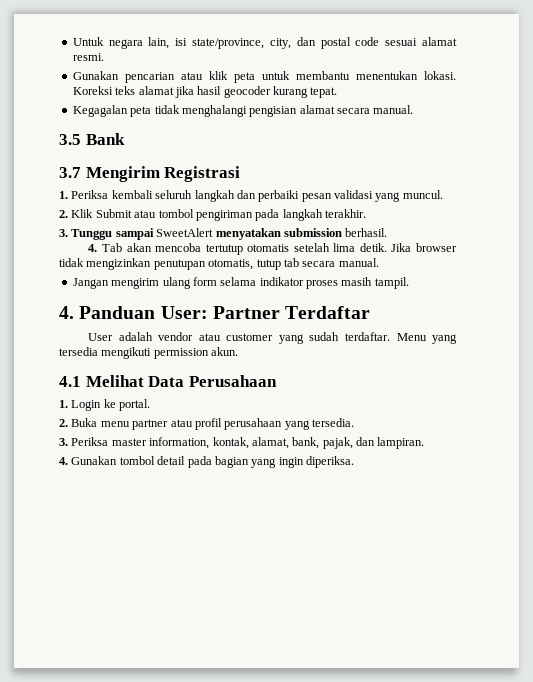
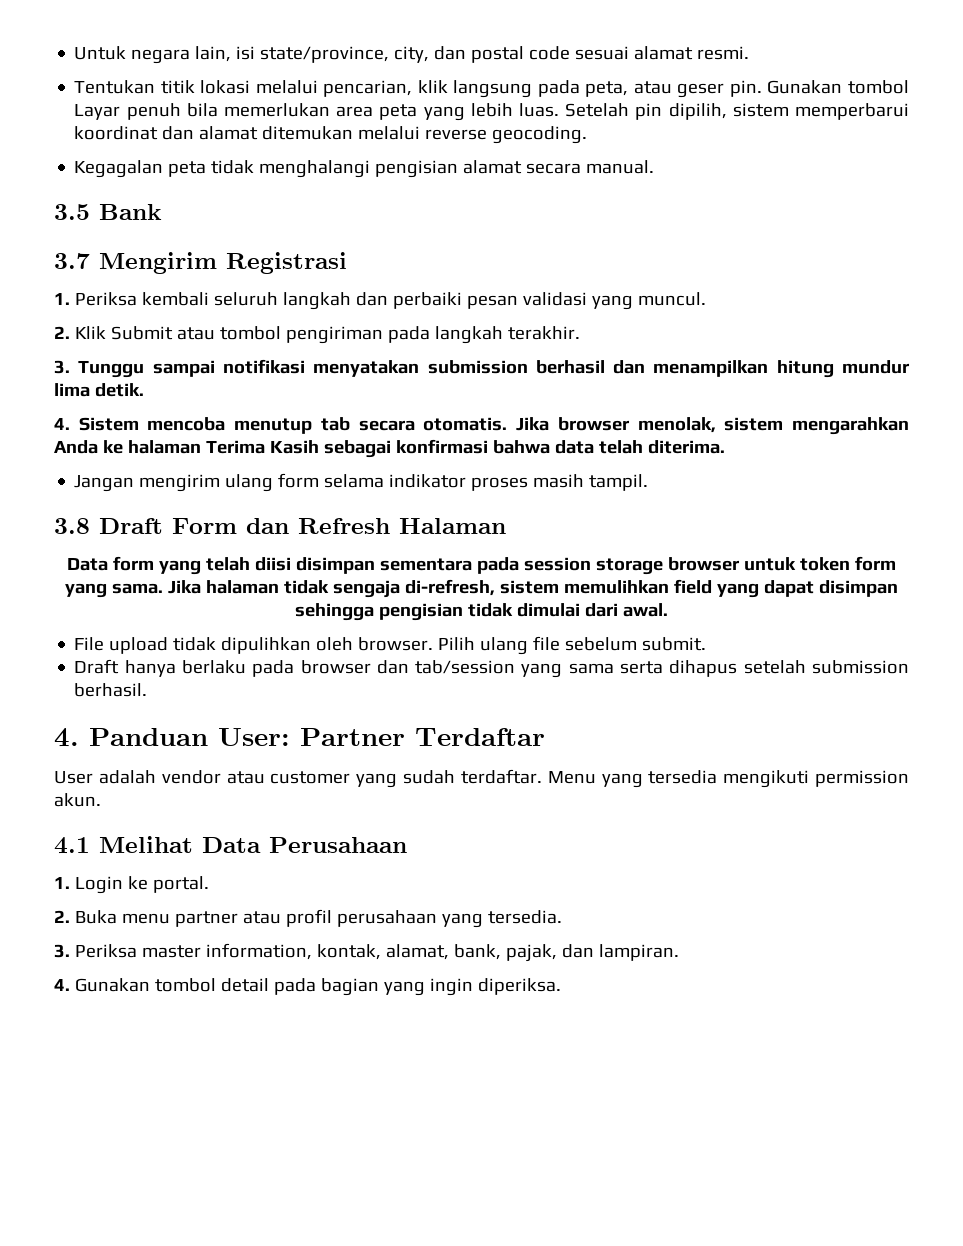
[72,71,456,83] [72,86,338,98] Gunakan pencarian atau klik peta untuk membantu menentukan lokasi. Koreksi teks alamat jika hasil geocoder kurang tepat. -> [74,80,910,98] [74,103,909,121] [74,126,588,144] Tentukan titik lokasi melalui pencarian, klik langsung pada peta, atau geser pin. Gunakan tombol Layar penuh bila memerlukan area peta yang lebih luas. Setelah pin dipilih, sistem memperbarui koordinat dan alamat ditemukan melalui reverse geocoding.
[156,228,214,237] SweetAlert -> [222,359,305,374] notifikasi
[345,228,388,237] [88,243,458,255] [59,258,379,270] berhasil. // 4. Tab akan mencoba tertutup otomatis setelah lima detik. Jika browser tidak mengizinkan penutupan otomatis, tutup tab secara manual. -> [535,360,910,378] [54,383,144,397] [54,417,910,435] [54,439,725,458] berhasil dan menampilkan hitung mundur lima detik. // 4. Sistem mencoba menutup tab secara otomatis. Jika browser menolak, sistem mengarahkan Anda ke halaman Terima Kasih sebagai konfirmasi bahwa data telah diterima.
(409, 283) none -> [54,518,506,534] [67,556,896,575] [65,579,898,598] [295,603,668,621] [74,636,707,655] [74,659,909,678] [74,683,148,697] // 3.8 Draft Form dan Refresh Halaman // Data form yang telah diisi disimpan sementara pada session storage browser untuk token form yang sama. Jika halaman tidak sengaja di-refresh, sistem memulihkan field yang dapat disimpan sehingga pengisian tidak dimulai dari awal. // File upload tidak dipulihkan oleh browser. Pilih ulang file sebelum submit. // Draft hanya berlaku pada browser dan tab/session yang sama serta dihapus setelah submission berhasil.

